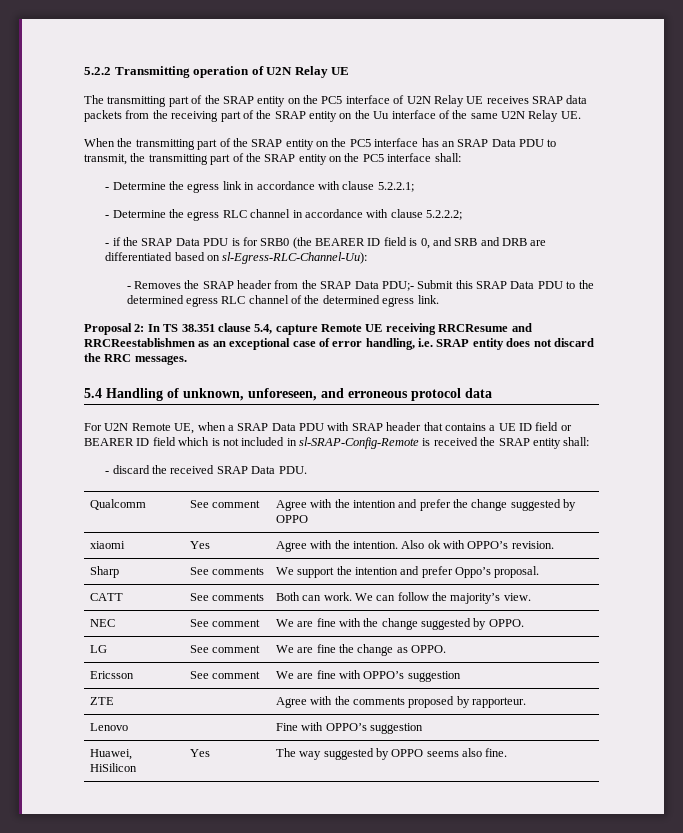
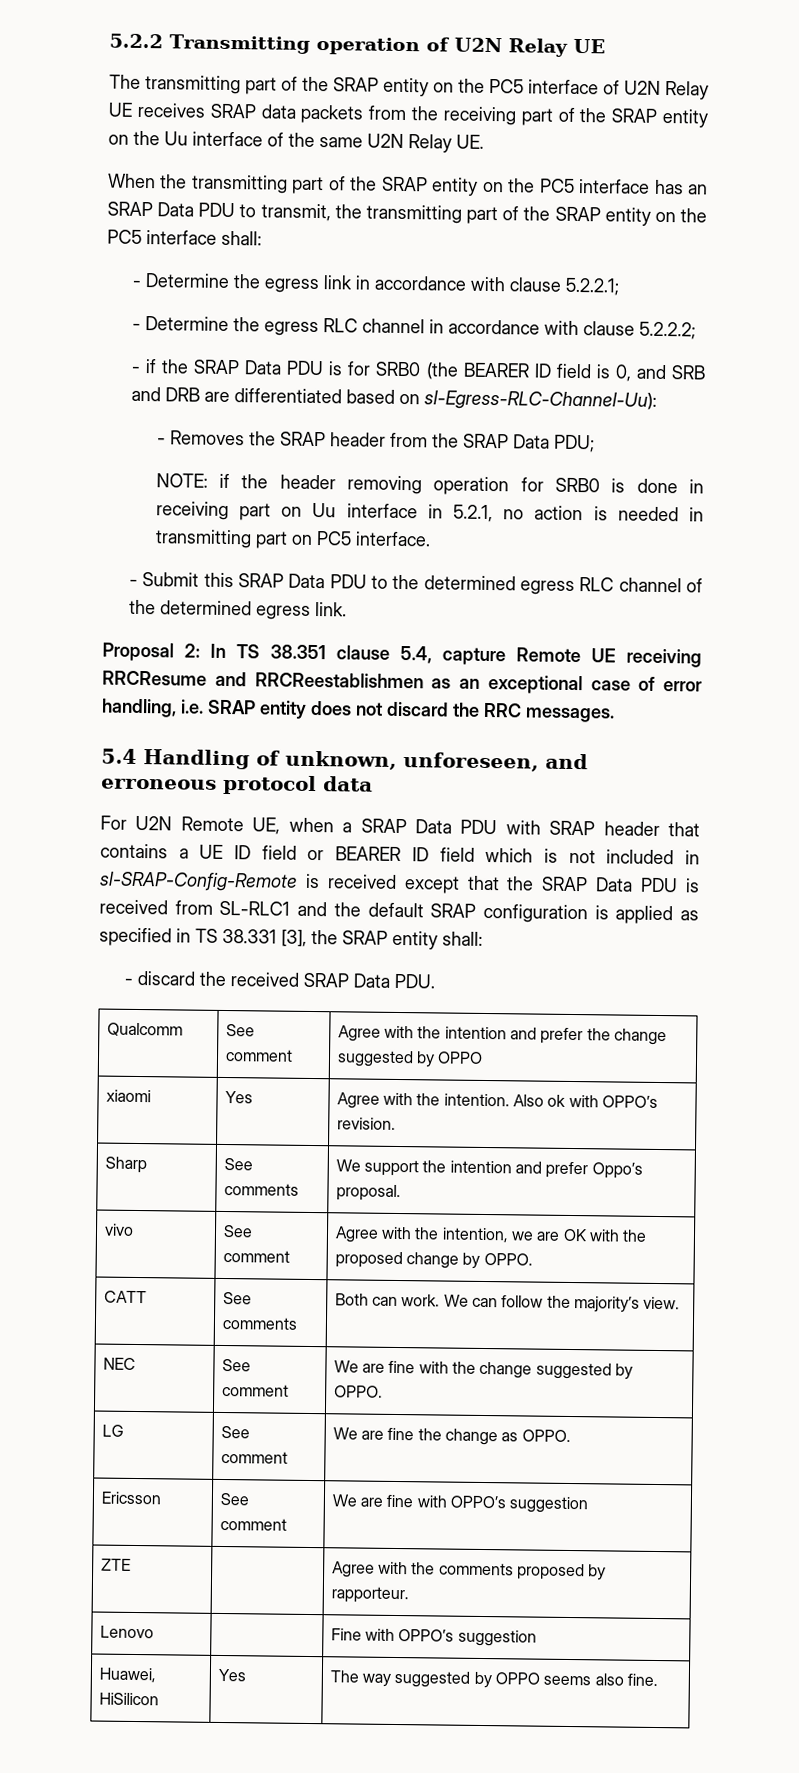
[381,281,414,291] PDU;- -> [553,434,595,453] [155,473,704,496] [155,501,704,523] [154,529,431,549] [128,579,138,586] PDU; // NOTE: if the header removing operation for SRB0 is done in receiving part on Uu interface in 5.2.1, no action is needed in transmitting part on PC5 interface. // -
(478, 441) none -> [403,875,701,894] [99,899,699,925] [99,927,307,947] except that the SRAP Data PDU is received from SL-RLC1 and the default SRAP configuration is applied as specified in TS 38.331 [3],
(540, 572) none -> [103,1223,134,1236] [222,1224,253,1238] [222,1249,290,1263] [334,1226,648,1243] [334,1251,533,1269] // vivo | See comment | Agree with the intention, we are OK with the proposed change by OPPO.

